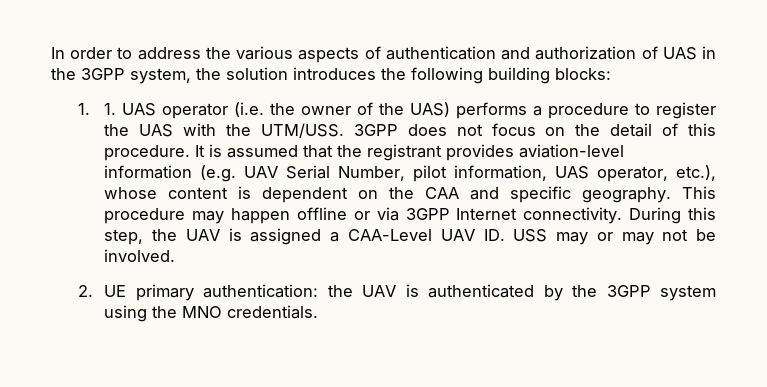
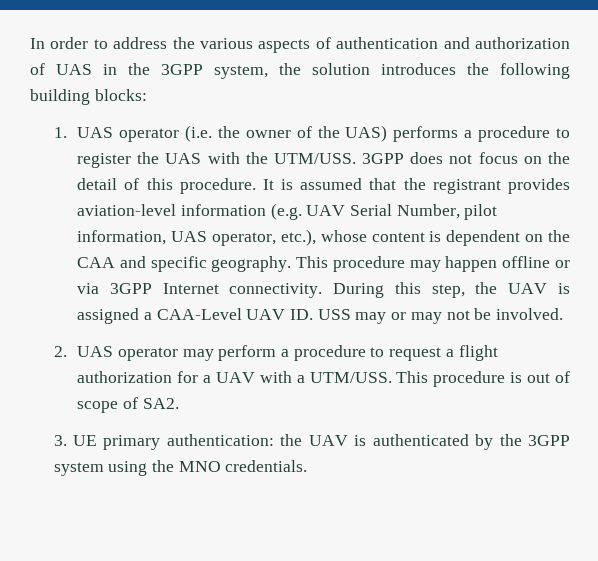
[104,103,117,115] 1. -> (67, 132) none
(93, 291) none -> [77,345,498,361] [77,371,570,387] [77,397,179,413] [53,435,67,446] UAS operator may perform a procedure to request a flight authorization for a UAV with a UTM/USS. This procedure is out of scope of SA2. // 3.

